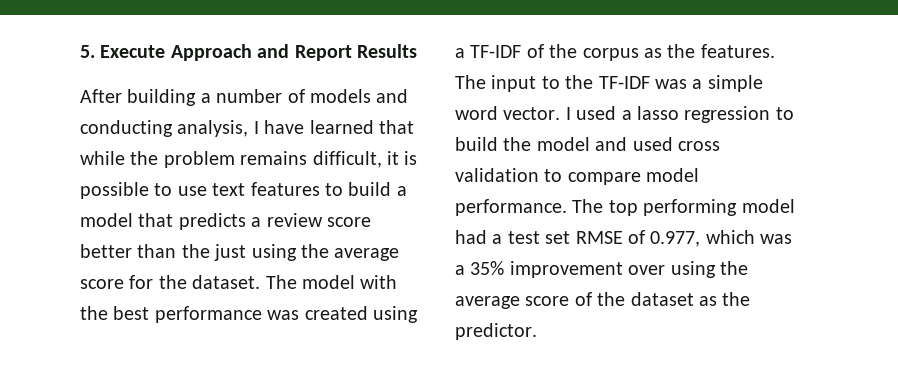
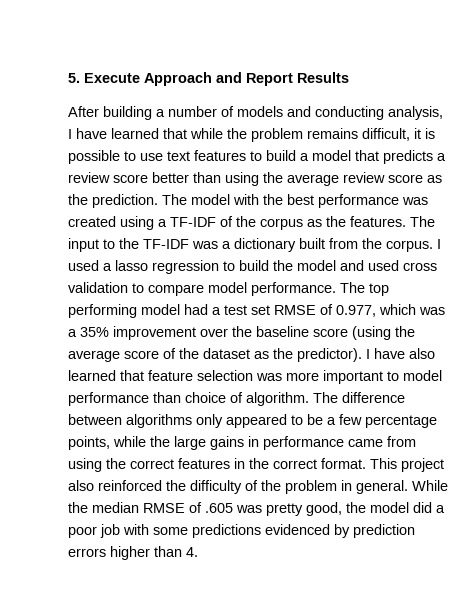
[181,244,400,261] [80,275,261,289] the just using the average score for the dataset. -> [225,172,442,186] [68,194,158,208] using the average review score as the prediction.
[707,75,763,92] [455,106,561,120] simple word vector. -> [234,238,433,252] dictionary built from the corpus.
[670,261,716,278] using -> [232,326,391,340] the baseline score (using
[455,323,537,340] predictor. -> [297,348,435,362] [68,370,442,384] [68,392,405,406] [68,414,437,428] [68,436,416,450] [68,458,444,472] [68,480,448,494] [68,502,445,516] [68,524,415,538] [68,546,198,560] predictor). I have also learned that feature selection was more important to model performance than choice of algorithm. The difference between algorithms only appeared to be a few percentage points, while the large gains in performance came from using the correct features in the correct format. This project also reinforced the difficulty of the problem in general. While the median RMSE of .605 was pretty good, the model did a poor job with some predictions evidenced by prediction errors higher than 4.

